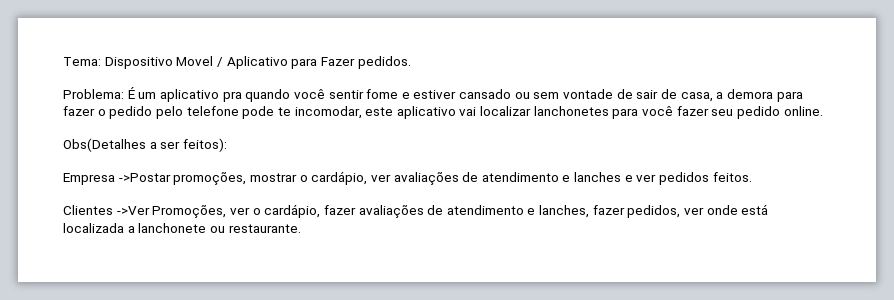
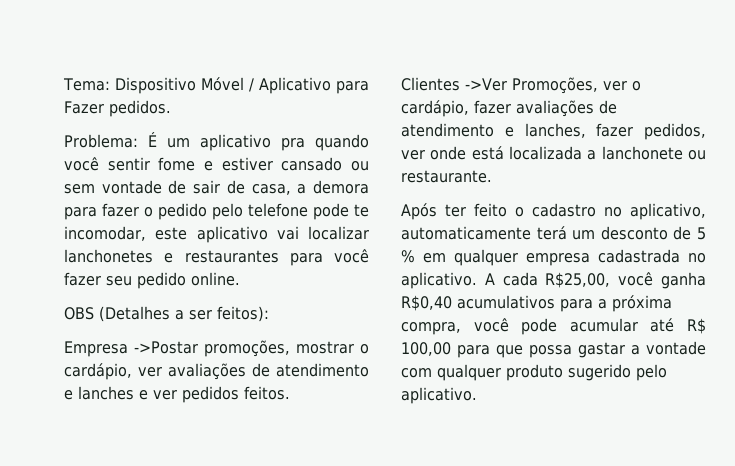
[176,56,214,66] Movel -> [200,77,244,91] Móvel
(609, 111) none -> [164,250,279,263] e restaurantes
[63,138,146,152] Obs(Detalhes -> [64,306,170,322] OBS (Detalhes
(301, 228) none -> [401,203,706,220] [401,226,706,240] [401,249,706,266] [401,272,706,289] [401,295,672,312] [401,318,706,335] [401,341,706,358] [401,364,667,381] [401,387,477,404] // Após ter feito o cadastro no aplicativo, automaticamente terá um desconto de 5 % em qualquer empresa cadastrada no aplicativo. A cada R$25,00, você ganha R$0,40 acumulativos para a próxima compra, você pode acumular até R$ 100,00 para que possa gastar a vontade com qualquer produto sugerido pelo aplicativo.

